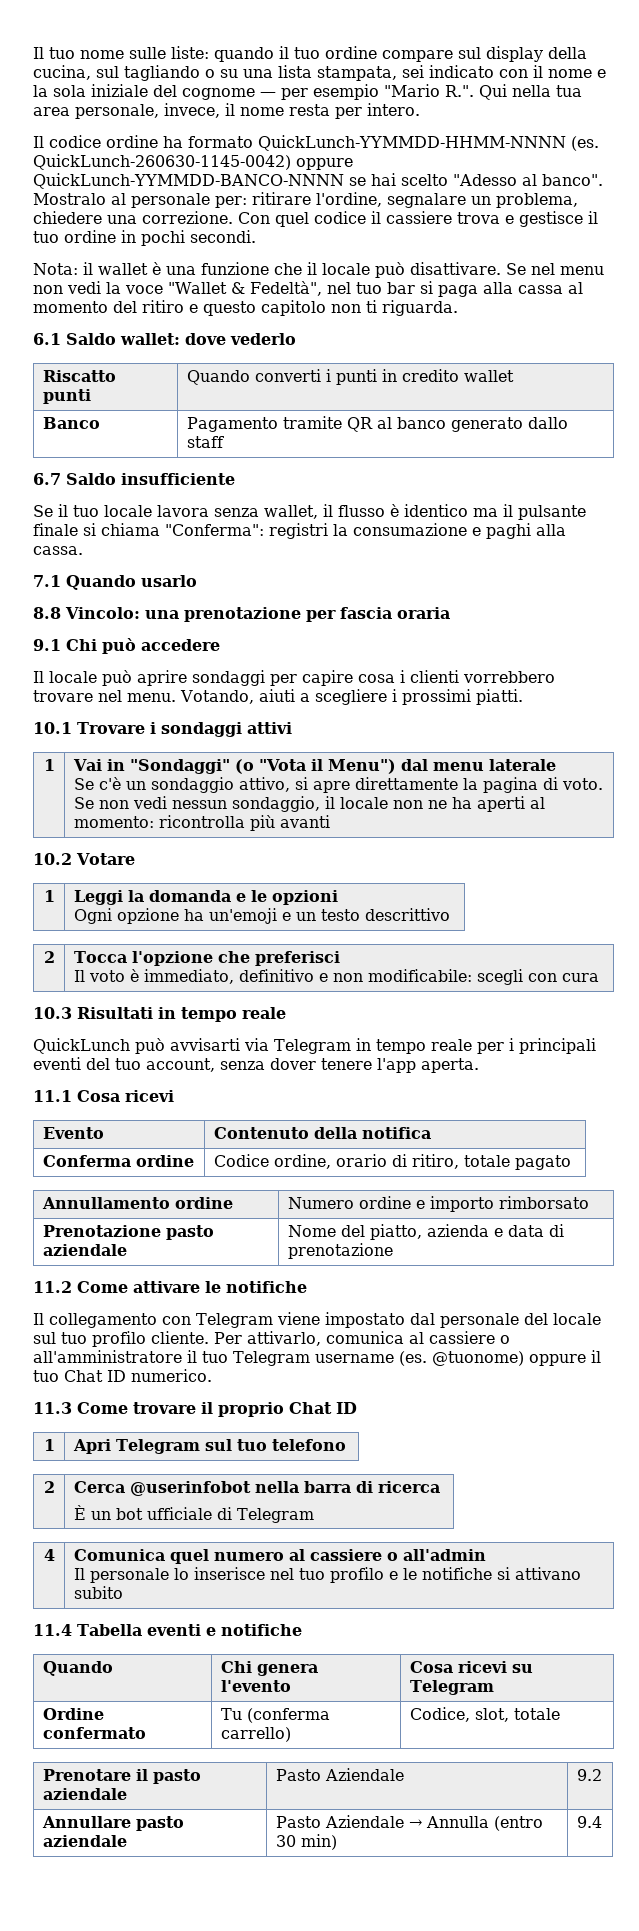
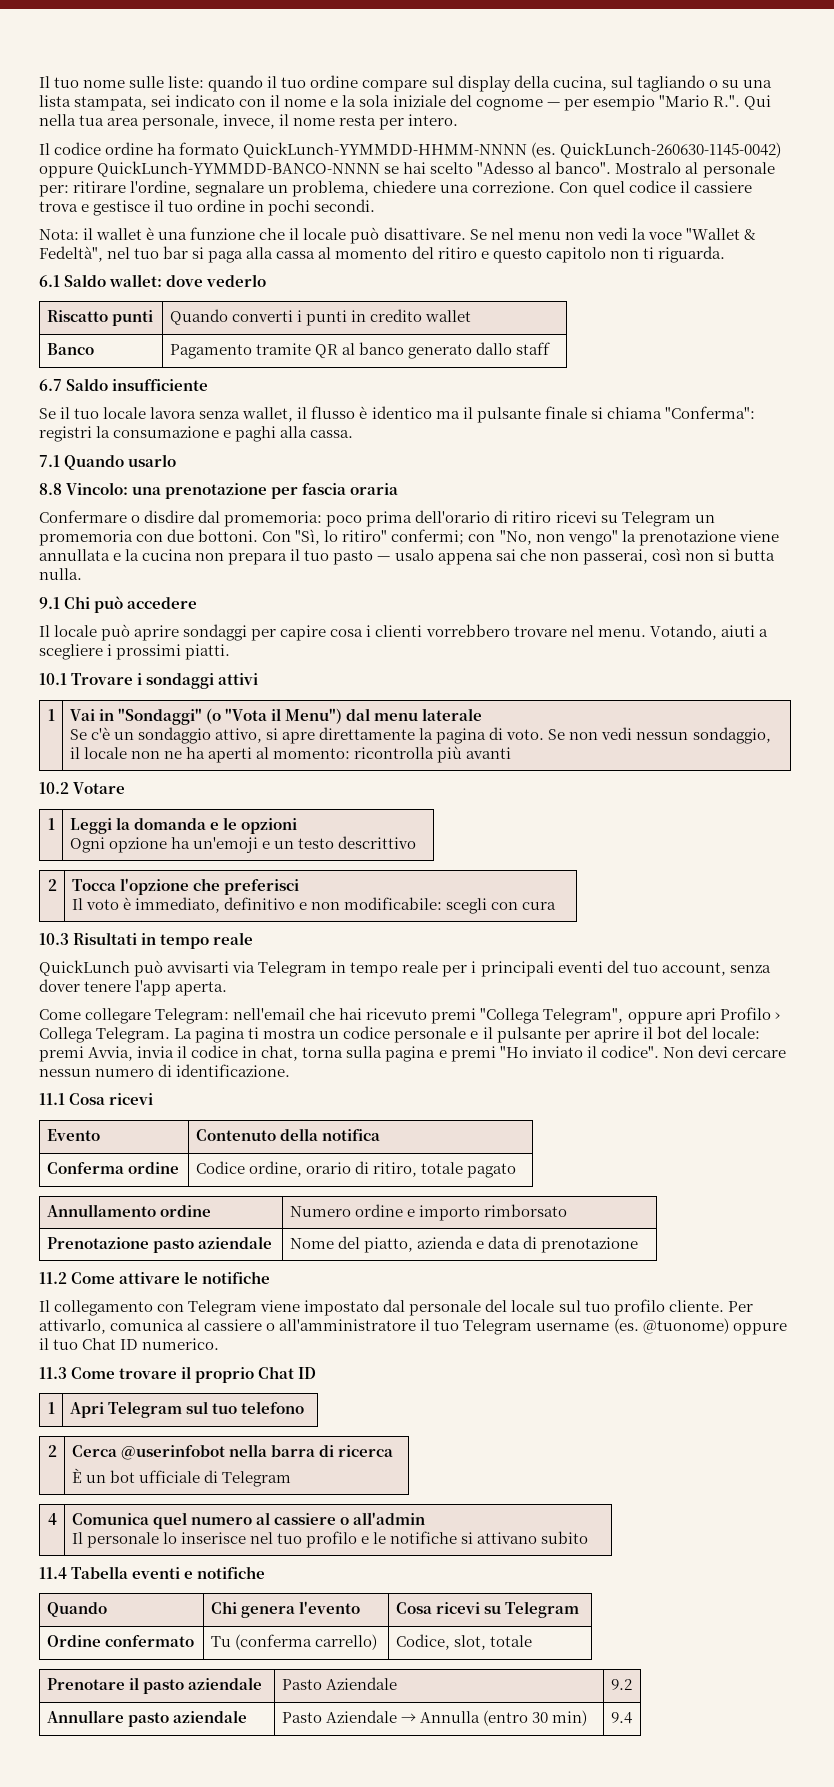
(450, 613) none -> [39,510,715,527] [39,529,779,546] [39,548,775,565] [39,568,82,580] // Confermare o disdire dal promemoria: poco prima dell'orario di ritiro ricevi su Telegram un promemoria con due bottoni. Con "Sì, lo ritiro" confermi; con "No, non vengo" la prenotazione viene annullata e la cucina non prepara il tuo pasto — usalo appena sai che non passerai, così non si butta nulla.
(479, 1065) none -> [39,1007,780,1024] [39,1026,760,1043] [39,1045,786,1062] [39,1064,291,1077] // Come collegare Telegram: nell'email che hai ricevuto premi "Collega Telegram", oppure apri Profilo › Collega Telegram. La pagina ti mostra un codice personale e il pulsante per aprire il bot del locale: premi Avvia, invia il codice in chat, torna sulla pagina e premi "Ho inviato il codice". Non devi cercare nessun numero di identificazione.

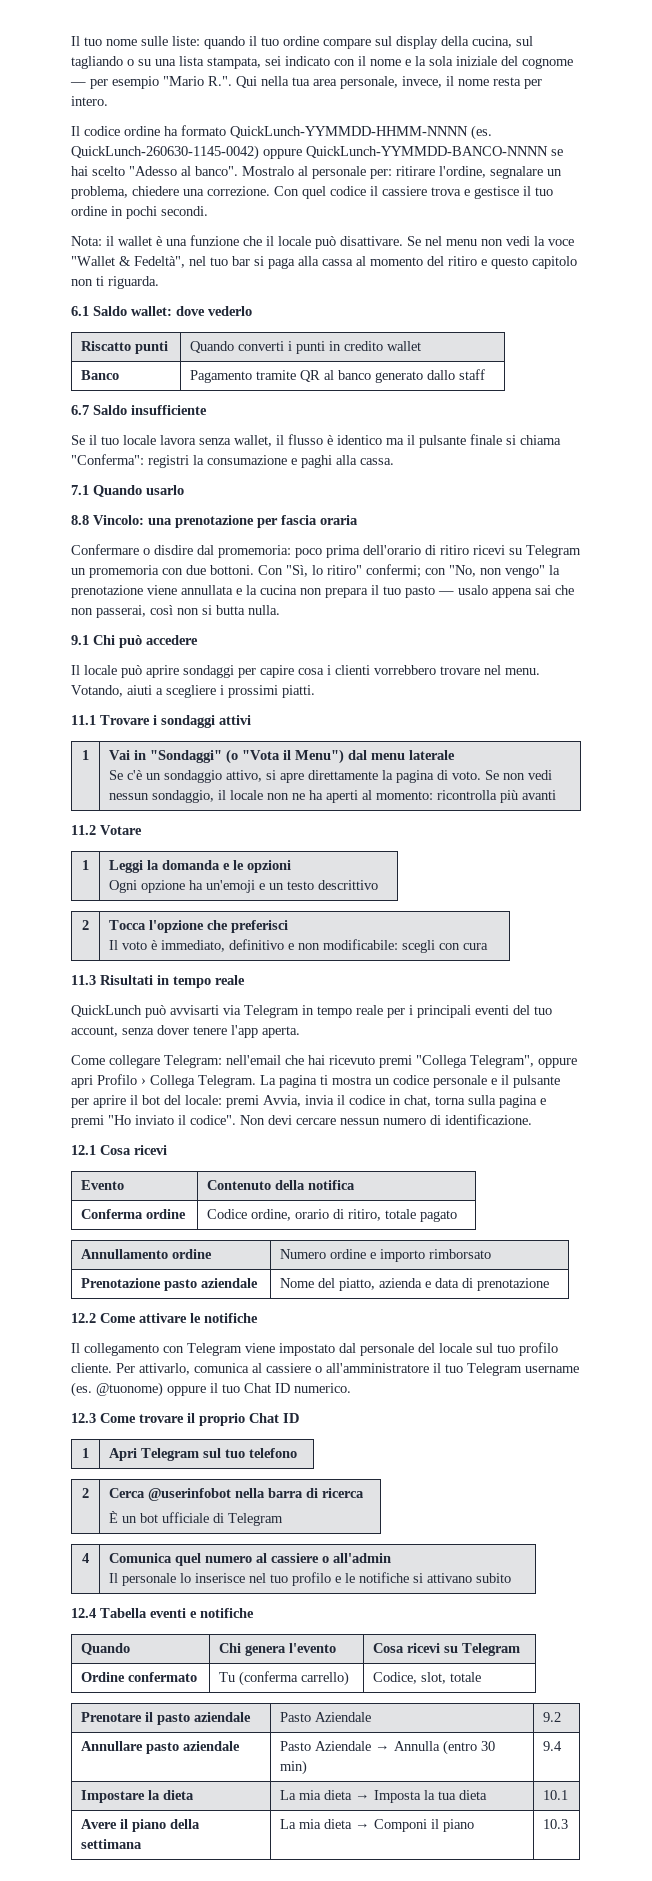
[39,673,67,685] 10.1 -> [71,715,96,725] 11.1
[39,782,69,794] 10.2 -> [71,825,96,835] 11.2
[39,933,69,945] 10.3 -> [71,975,96,985] 11.3
[39,1093,65,1105] 11.1 -> [71,1145,96,1155] 12.1
[39,1272,67,1284] 11.2 -> [71,1313,96,1323] 12.2
[39,1367,67,1379] 11.3 -> [71,1413,96,1423] 12.3
[39,1567,67,1579] 11.4 -> [71,1608,96,1618] 12.4
(632, 1718) none -> [81,1790,195,1803] [280,1790,488,1803] [543,1790,569,1800] [81,1819,201,1832] [81,1839,143,1849] [280,1819,475,1832] [543,1819,569,1829] // Impostare la dieta | La mia dieta → Imposta la tua dieta | 10.1 // Avere il piano della settimana | La mia dieta → Componi il piano | 10.3

